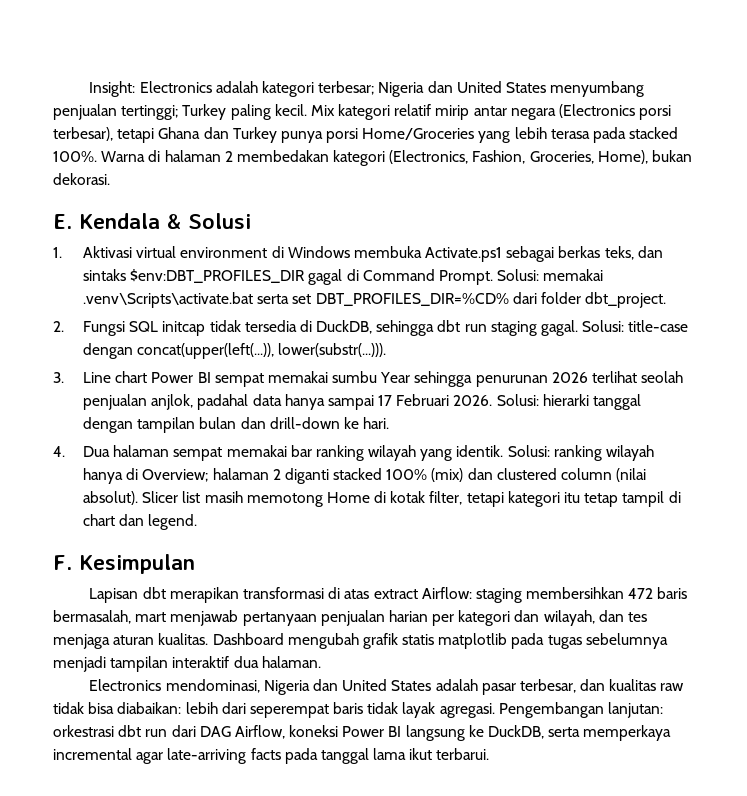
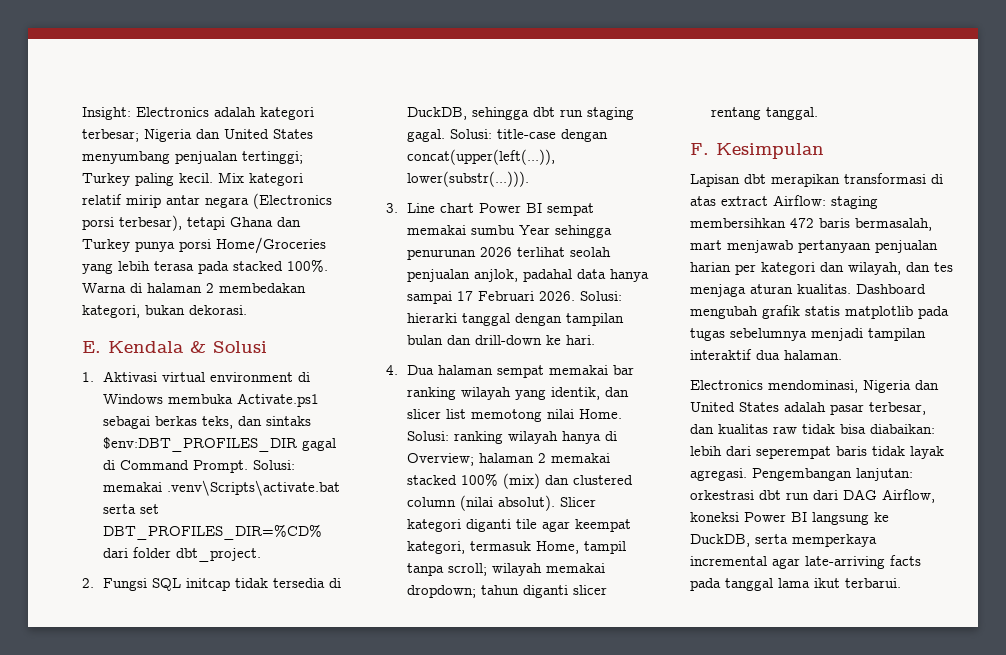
[333,150,648,166] kategori (Electronics, Fashion, Groceries, Home), -> [82,305,140,318] kategori,
[456,445,504,457] identik. -> [551,387,630,400] [407,409,623,422] identik, dan slicer list memotong nilai Home.
[284,468,329,484] diganti -> [551,453,611,463] memakai
[182,491,681,507] [82,514,198,530] list masih memotong Home di kotak filter, tetapi kategori itu tetap tampil di chart dan legend. -> [407,519,632,532] [407,541,627,554] [407,563,606,576] [407,585,608,598] [711,107,819,120] kategori diganti tile agar keempat kategori, termasuk Home, tampil tanpa scroll; wilayah memakai dropdown; tahun diganti slicer rentang tanggal.

